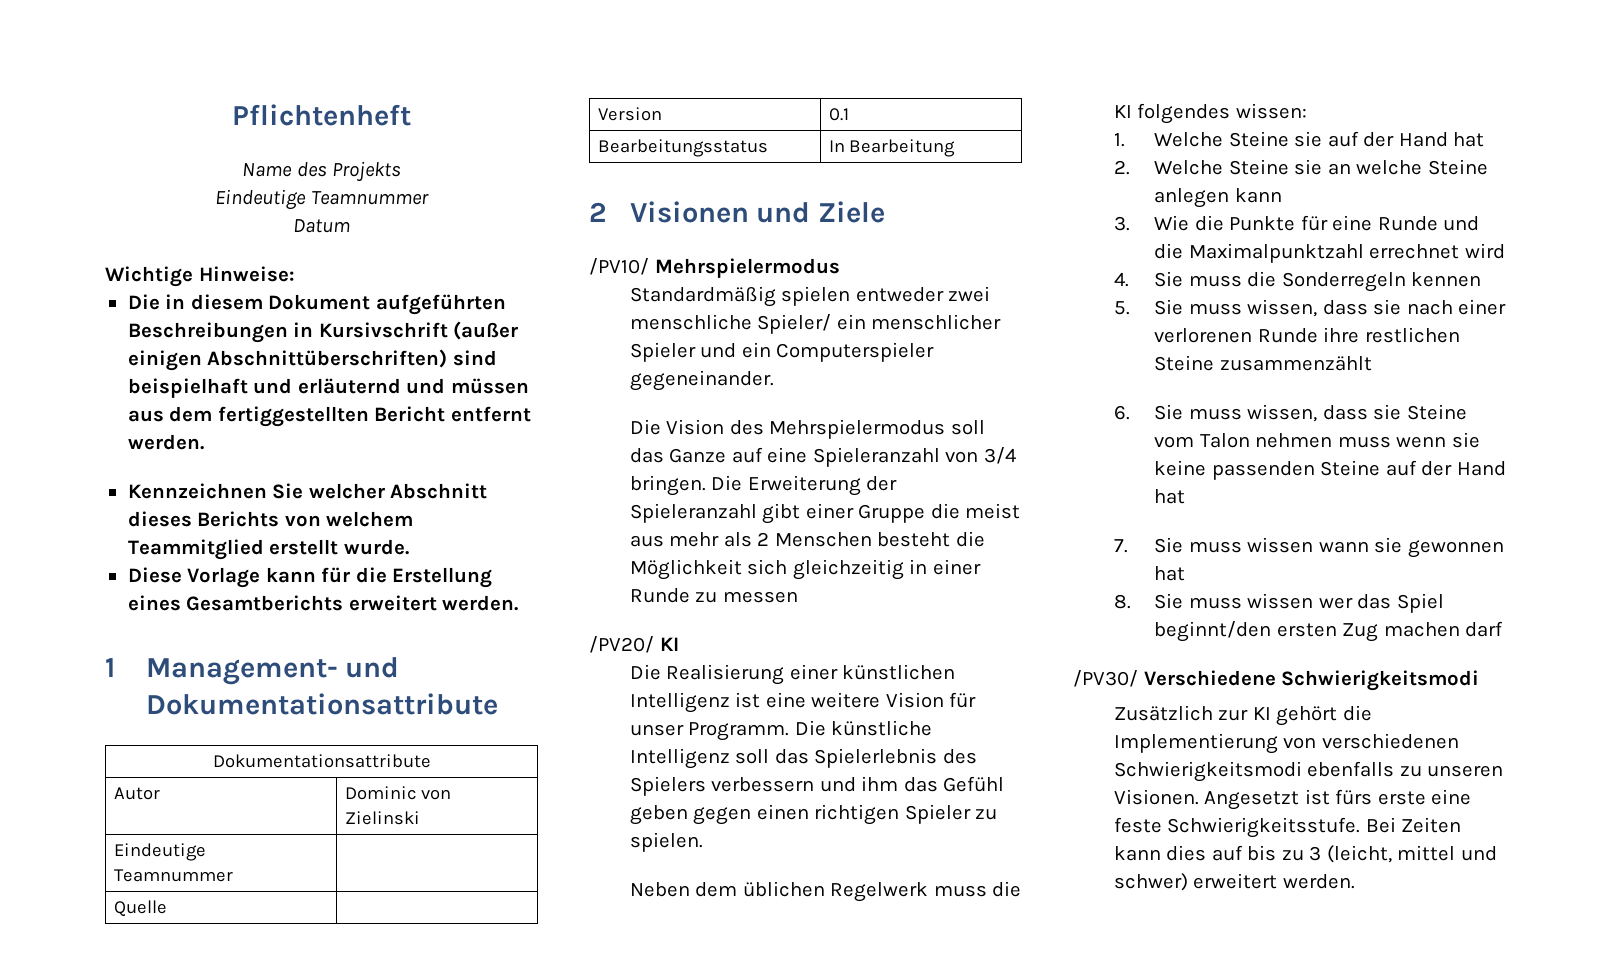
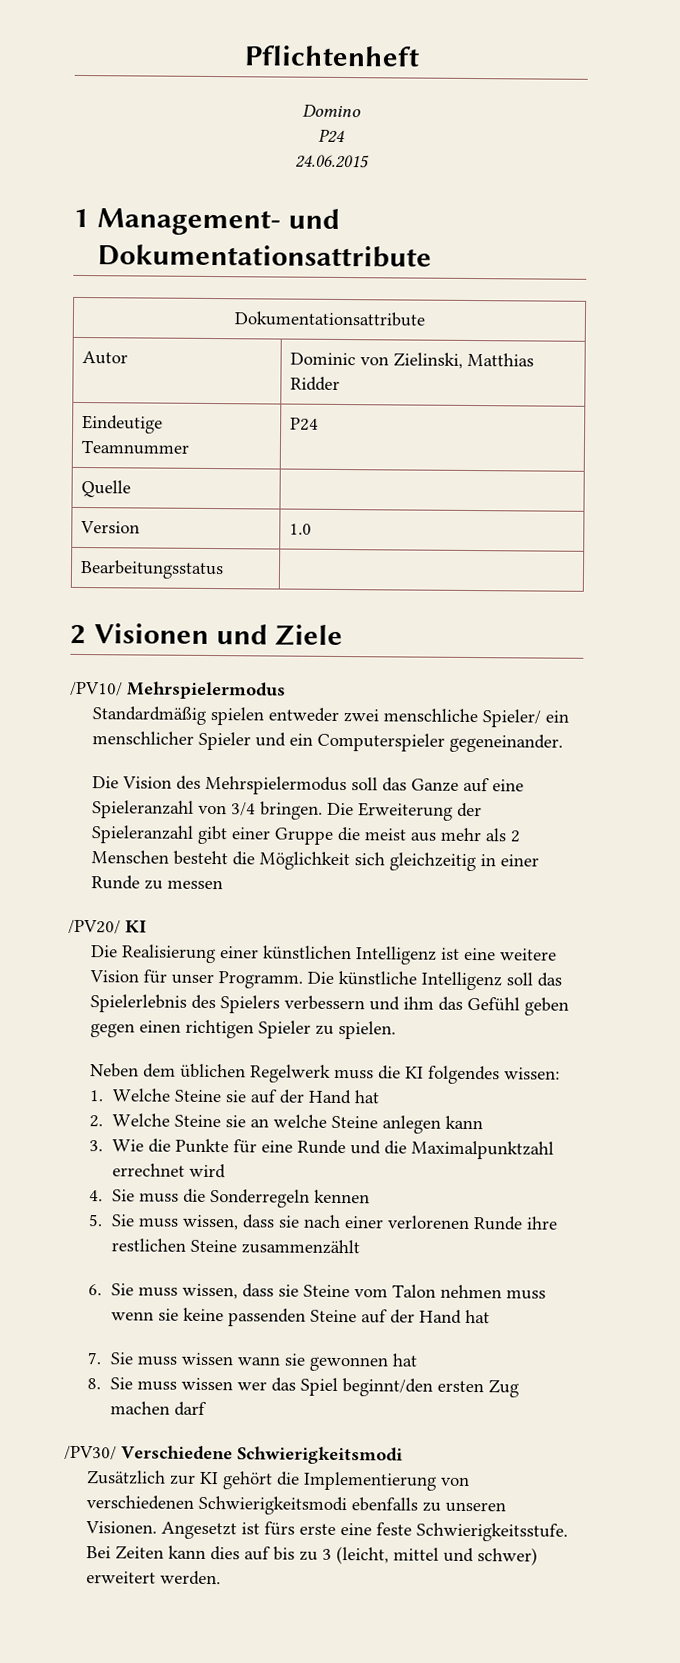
[241,161,402,182] [215,189,429,210] [293,219,350,233] [105,266,295,287] [127,294,506,315] [127,321,519,343] [127,349,497,371] [127,378,529,398] [127,406,531,427] [127,434,204,450] [127,483,488,499] [127,511,414,527] [127,539,409,560] [127,567,493,588] [127,595,519,611] Name des Projekts // Eindeutige Teamnummer // Datum // Wichtige Hinweise: // Die in diesem Dokument aufgeführten Beschreibungen in Kursivschrift (außer einigen Abschnittüberschriften) sind beispielhaft und erläuternd und müssen aus dem fertiggestellten Bericht entfernt werden. // Kennzeichnen Sie welcher Abschnitt dieses Berichts von welchem Teammitglied erstellt wurde. // Diese Vorlage kann für die Erstellung eines Gesamtberichts erweitert werden. -> [302,104,361,118] [318,128,345,144] [294,154,370,169] Domino // P24 // 24.06.2015
[344,811,420,825] Zielinski -> [392,352,534,369] [289,376,340,391] Zielinski, Matthias Ridder
(233, 875) none -> [289,417,319,431] P24
[828,108,849,121] 0.1 -> [288,523,312,535] 1.0
[828,139,956,157] In Bearbeitung -> (224, 569) none

